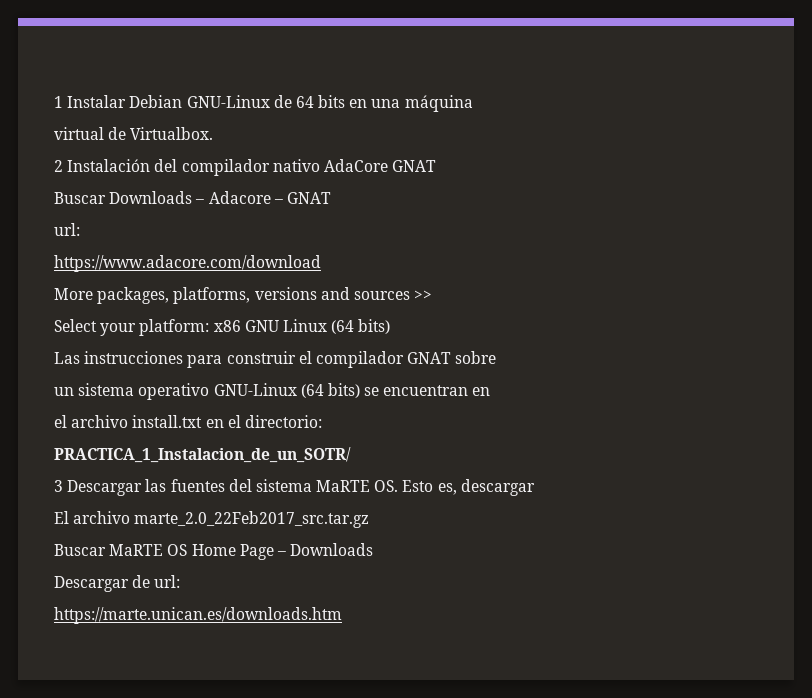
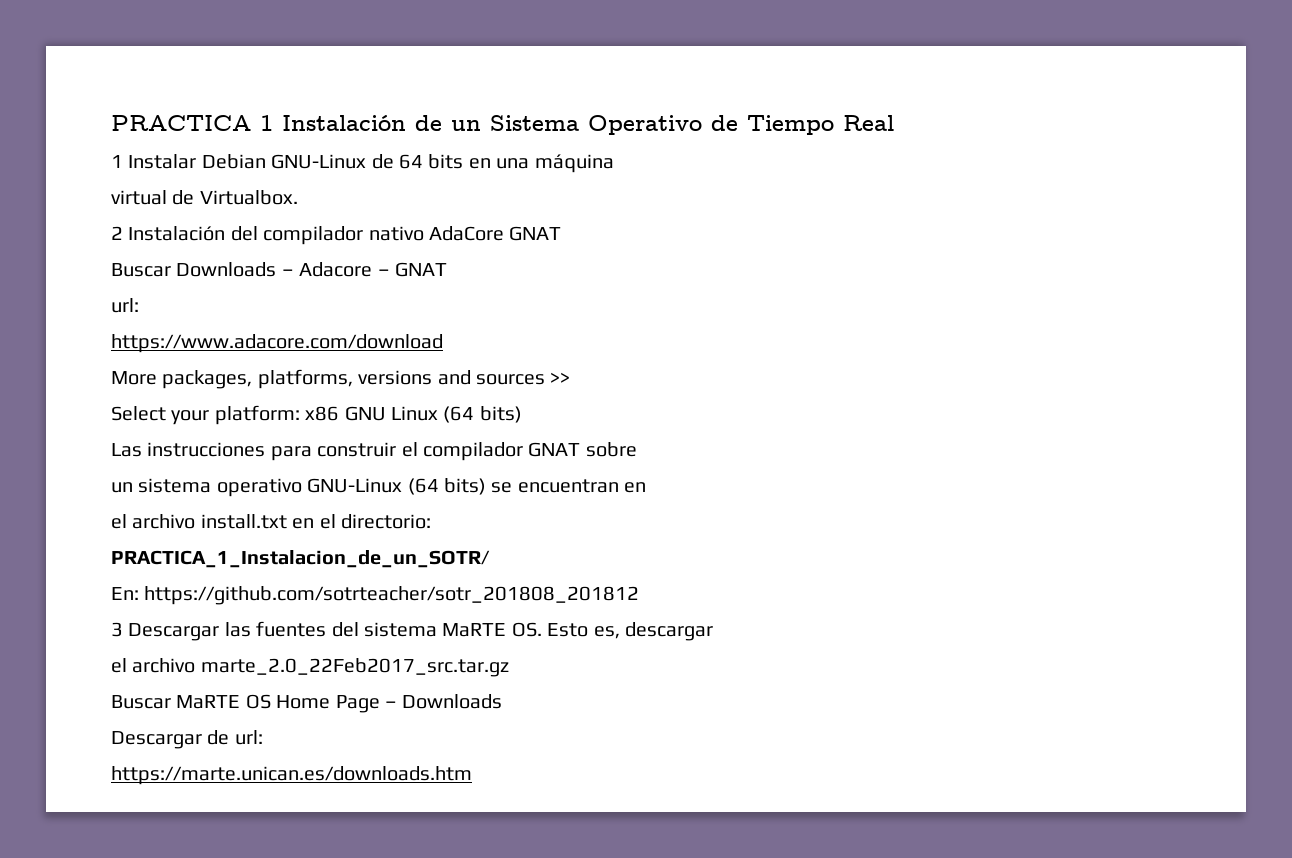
(54, 102) none -> [111,115,894,135] PRACTICA 1 Instalación de un Sistema Operativo de Tiempo Real //
(351, 455) none -> [111,586,640,605] // En: https://github.com/sotrteacher/sotr_201808_201812
[54,511,69,524] El -> [111,658,127,673] el

